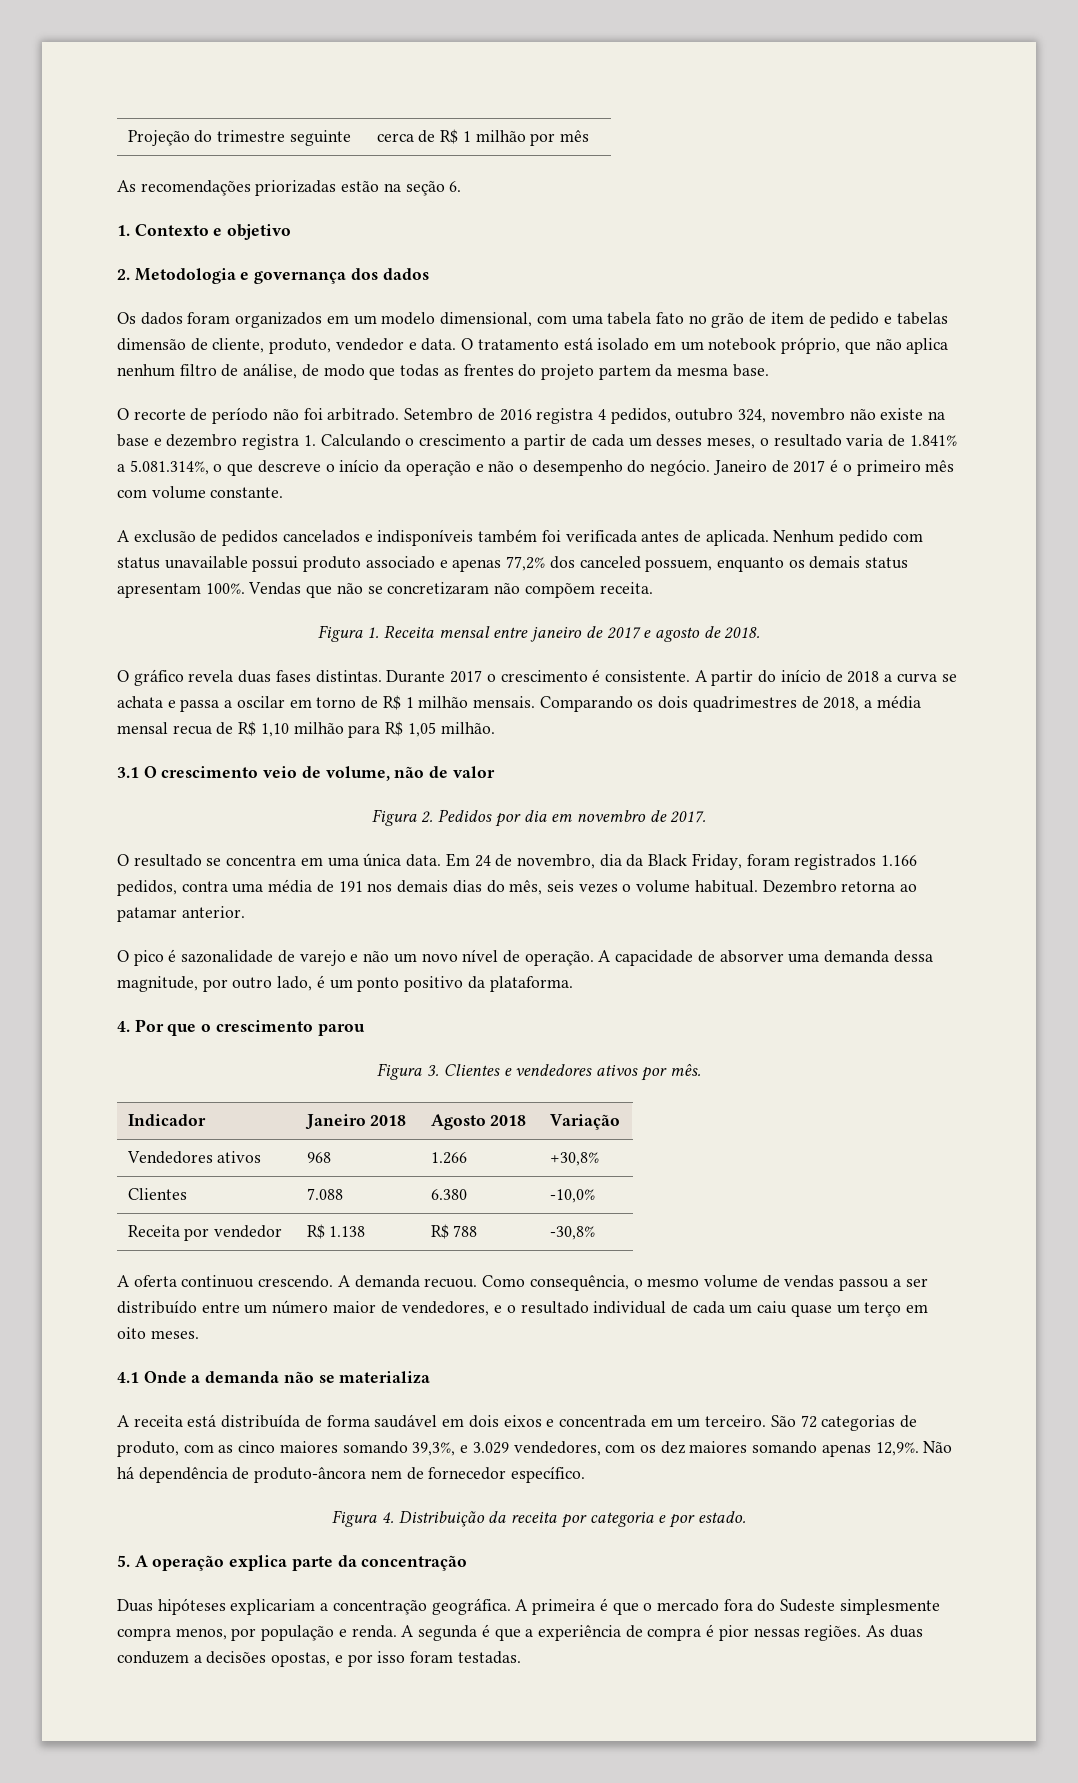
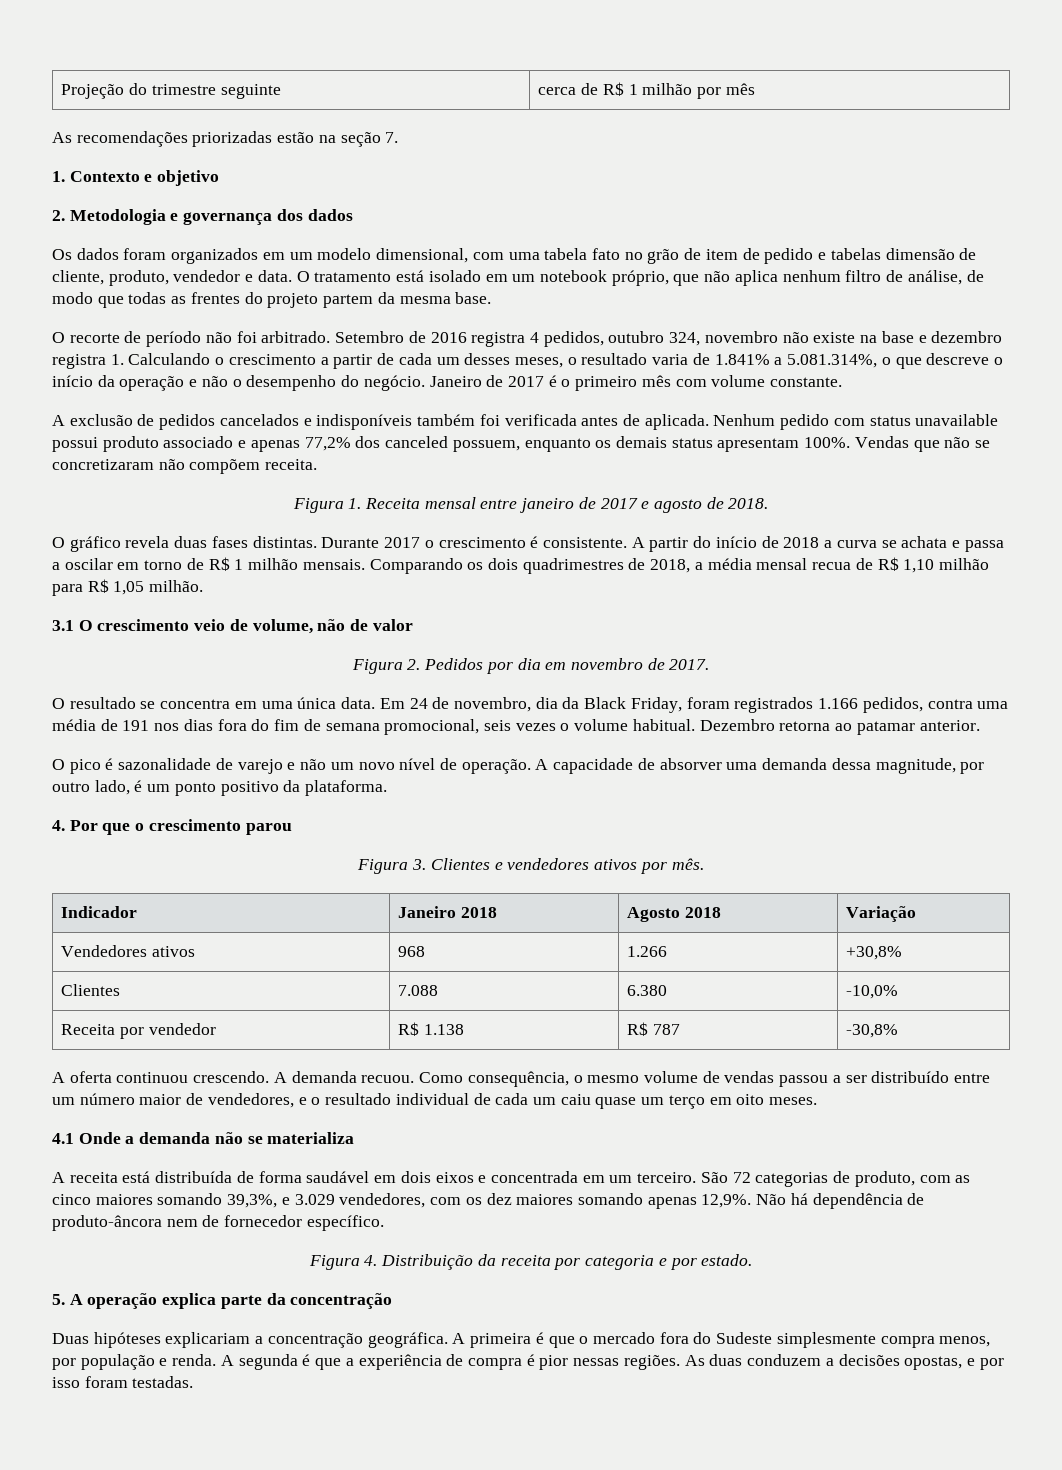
[449,181,462,192] 6. -> [385,132,399,143] 7.
[397,880,543,895] demais dias do mês, -> [183,719,480,735] dias fora do fim de semana promocional,
[453,1225,478,1237] 788 -> [653,1024,681,1035] 787

